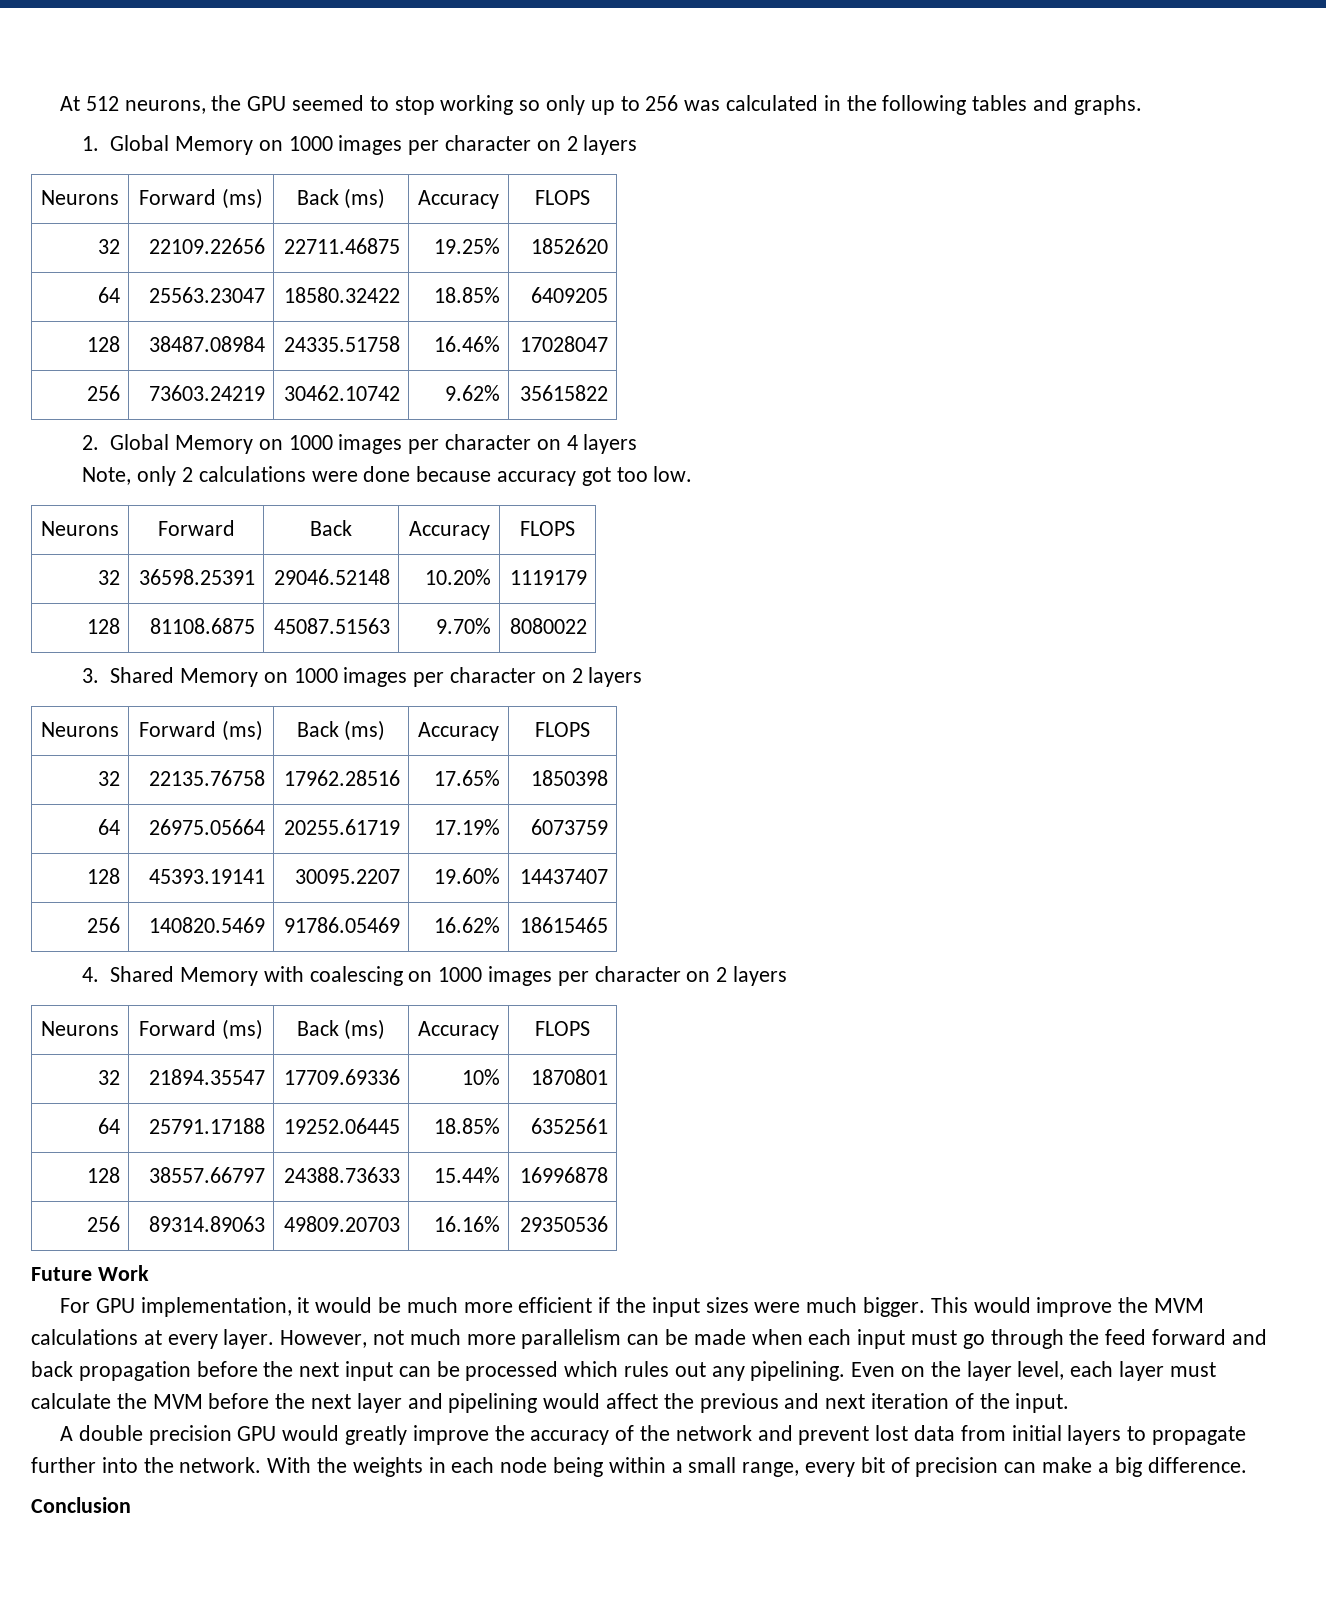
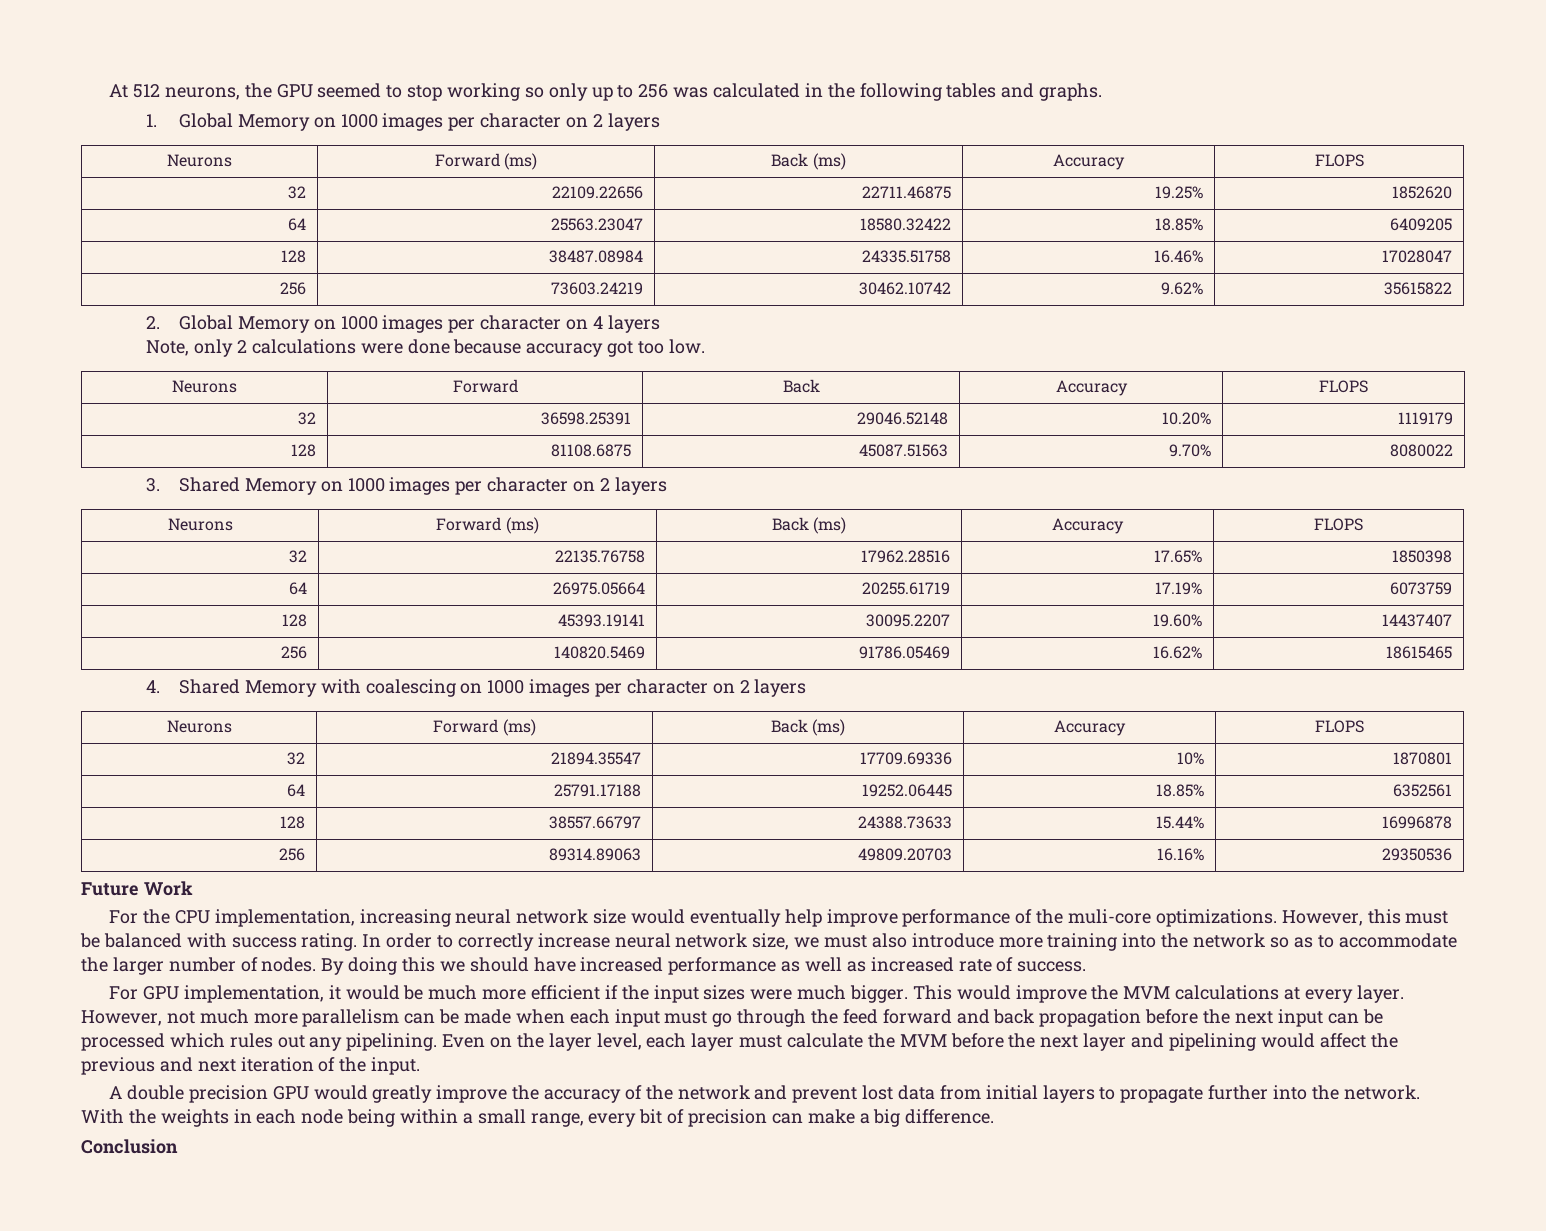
(149, 1273) none -> [109,909,1449,927] [80,933,1457,951] [81,957,1087,975] // For the CPU implementation, increasing neural network size would eventually help improve performance of the muli-core optimizations. However, this must be balanced with success rating. In order to correctly increase neural network size, we must also introduce more training into the network so as to accommodate the larger number of nodes. By doing this we should have increased performance as well as increased rate of success.

